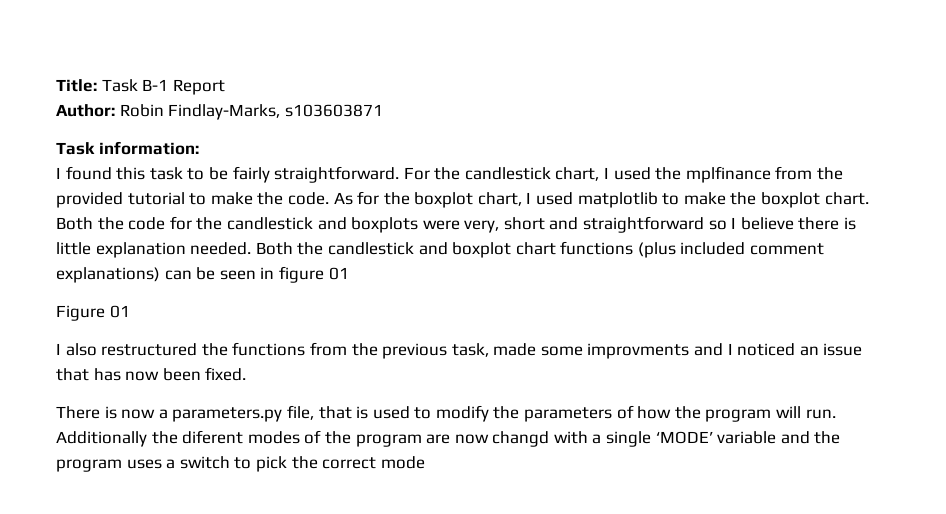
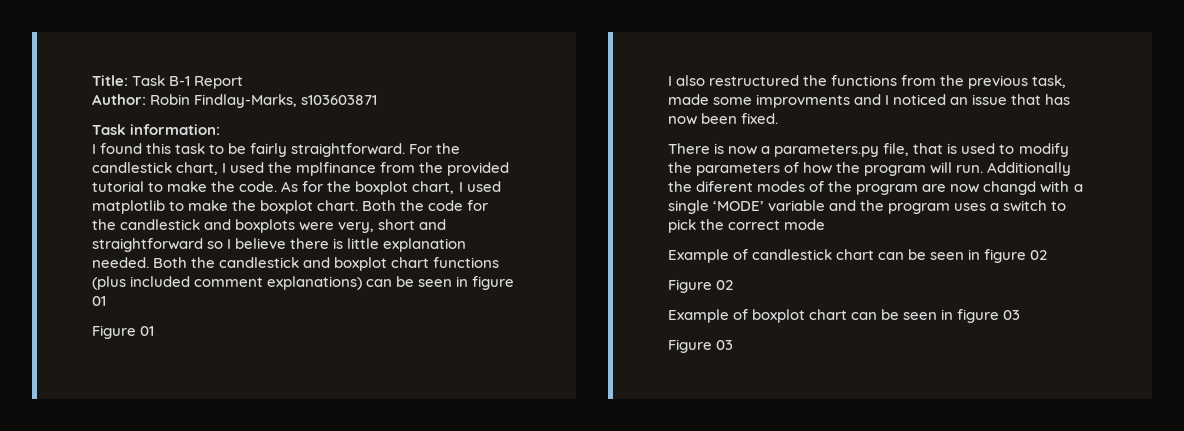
(425, 462) none -> [668,249,1048,263] [668,279,734,293] [668,309,1021,323] [668,339,734,353] // Example of candlestick chart can be seen in figure 02 // Figure 02 // Example of boxplot chart can be seen in figure 03 // Figure 03

